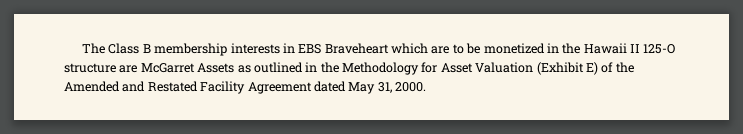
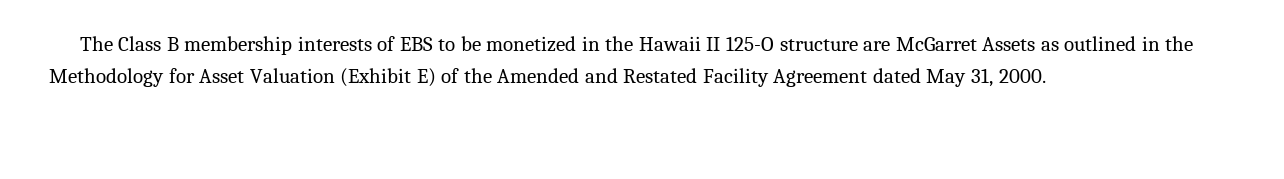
[282,43,450,54] in EBS Braveheart which are -> [377,36,433,51] of EBS

